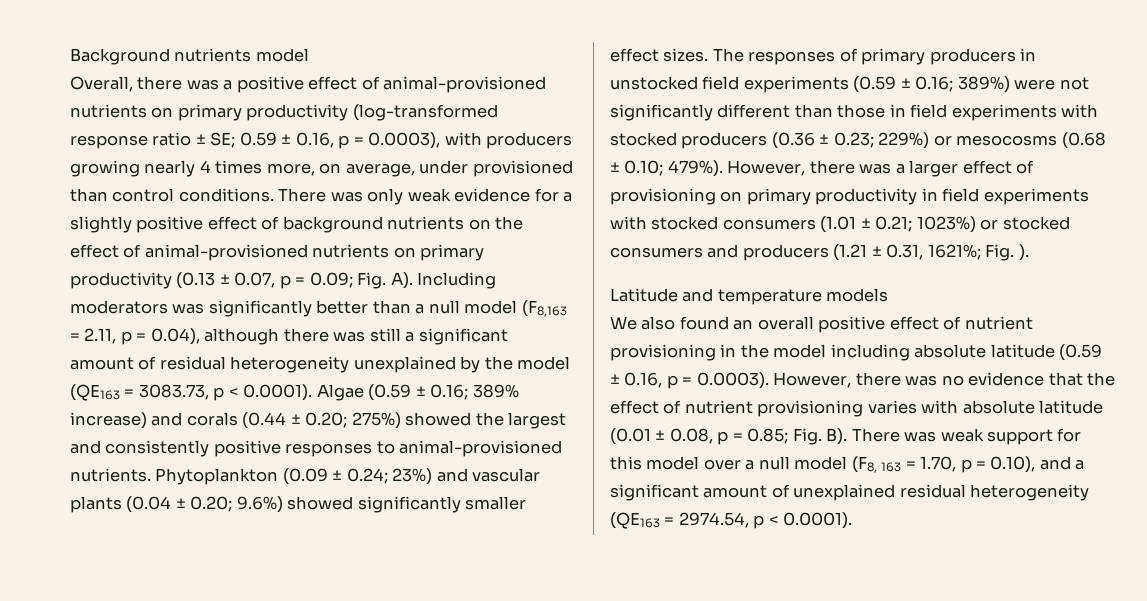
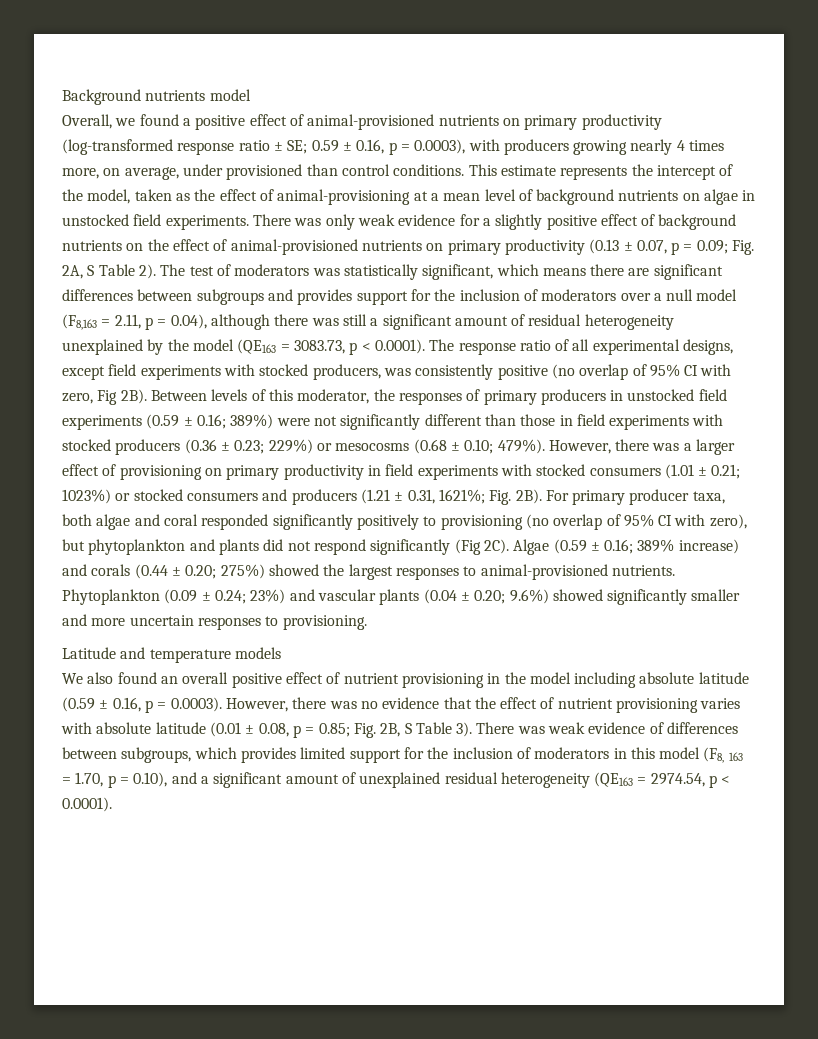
[137,76,219,90] there was -> [115,114,179,126] we found
(274, 195) none -> [468,164,734,180] [62,189,756,205] [62,214,249,230] This estimate represents the intercept of the model, taken as the effect of animal-provisioning at a mean level of background nutrients on algae in unstocked field experiments.
[390,272,497,289] [70,300,411,317] A). Including moderators was significantly better than -> [62,264,723,280] [62,289,651,305] 2A, S Table 2). The test of moderators was statistically significant, which means there are significant differences between subgroups and provides support for the inclusion of moderators over
[316,384,519,401] [70,412,567,429] [70,440,563,457] [70,468,541,485] [70,496,527,513] [610,48,744,62] Algae (0.59 ± 0.16; 389% increase) and corals (0.44 ± 0.20; 275%) showed the largest and consistently positive responses to animal-provisioned nutrients. Phytoplankton (0.09 ± 0.24; 23%) and vascular plants (0.04 ± 0.20; 9.6%) showed significantly smaller effect sizes. The -> [429,339,734,355] [62,364,732,380] [62,389,395,405] The response ratio of all experimental designs, except field experiments with stocked producers, was consistently positive (no overlap of 95% CI with zero, Fig 2B). Between levels of this moderator, the
[1018,244,1029,261] ). -> [515,489,725,505] [62,514,747,530] [62,539,739,555] [62,564,675,580] [62,589,741,605] [62,614,367,630] 2B). For primary producer taxa, both algae and coral responded significantly positively to provisioning (no overlap of 95% CI with zero), but phytoplankton and plants did not respond significantly (Fig 2C). Algae (0.59 ± 0.16; 389% increase) and corals (0.44 ± 0.20; 275%) showed the largest responses to animal-provisioned nutrients. Phytoplankton (0.09 ± 0.24; 23%) and vascular plants (0.04 ± 0.20; 9.6%) showed significantly smaller and more uncertain responses to provisioning.
[826,428,1082,445] [610,456,790,470] B). There was weak support for this model over a null -> [380,722,739,737] [62,747,655,763] 2B, S Table 3). There was weak evidence of differences between subgroups, which provides limited support for the inclusion of moderators in this

